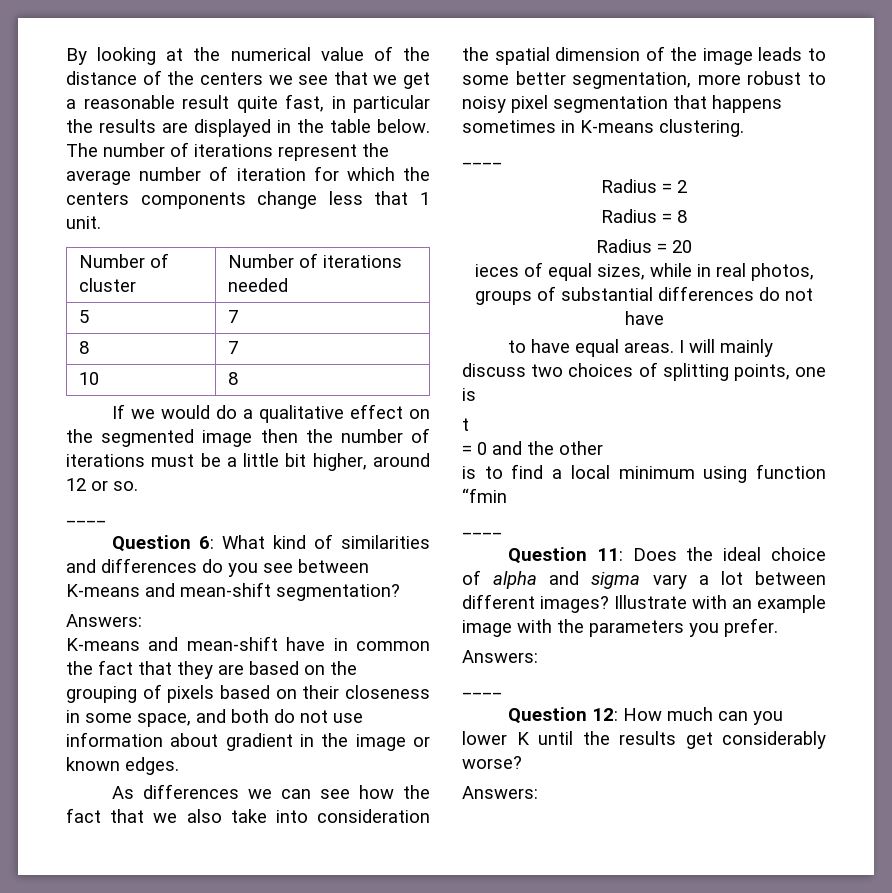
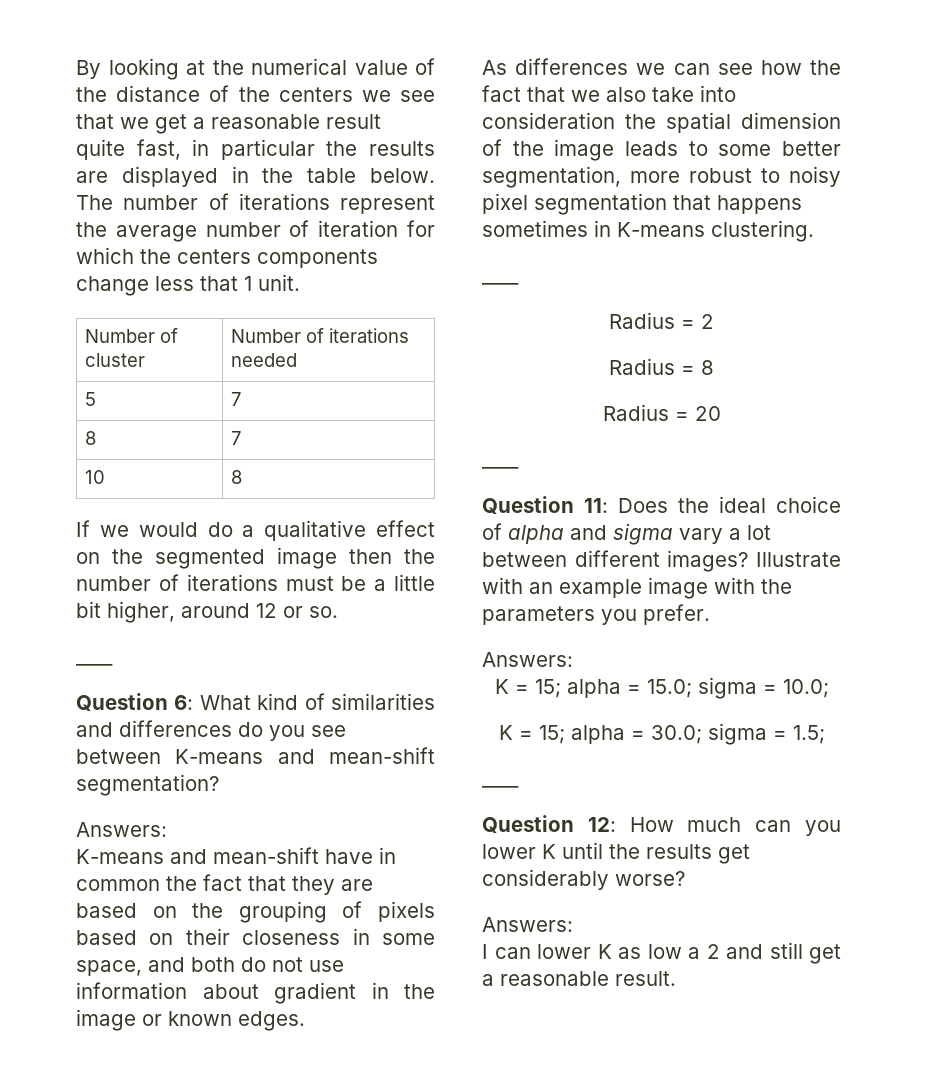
[474,262,814,281] [475,286,813,305] [624,311,664,325] [508,339,774,357] [462,362,826,381] [462,388,476,401] [462,418,469,431] [462,441,603,455] [462,464,826,483] [462,488,507,503] // ieces of equal sizes, while in real photos, groups of substantial differences do not have // to have equal areas. I will mainly discuss two choices of splitting points, one is // t // = 0 and the other // is to find a local minimum using function “fmin -> (721, 413) none
(538, 656) none -> [494,677,829,699] [498,723,825,745] // K = 15; alpha = 15.0; sigma = 10.0; // K = 15; alpha = 30.0; sigma = 1.5;
(538, 792) none -> [482,942,841,964] [482,971,676,986] // I can lower K as low a 2 and still get a reasonable result.

